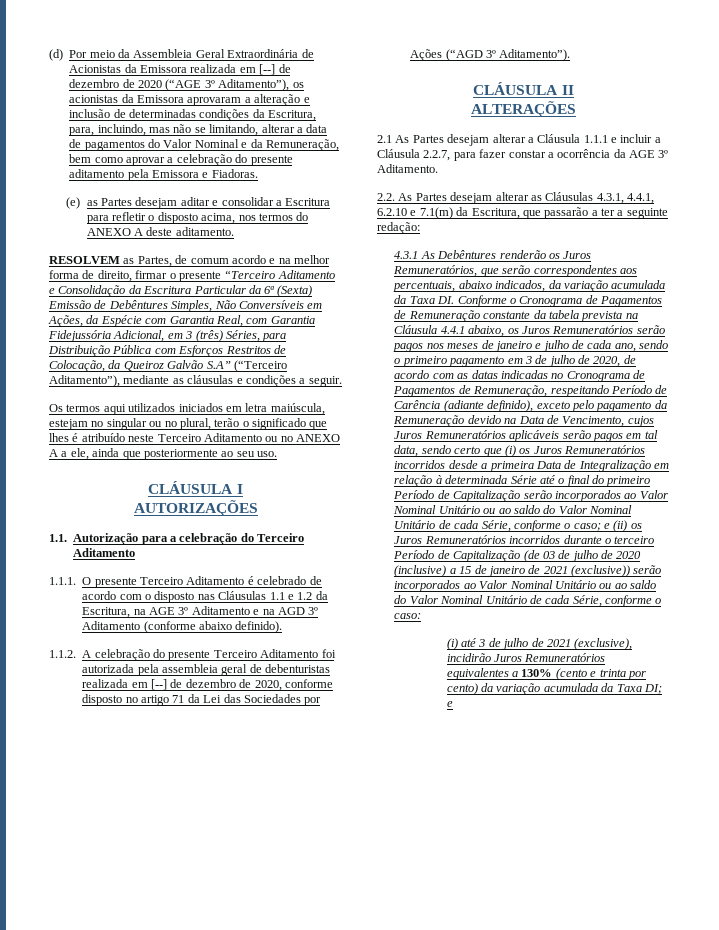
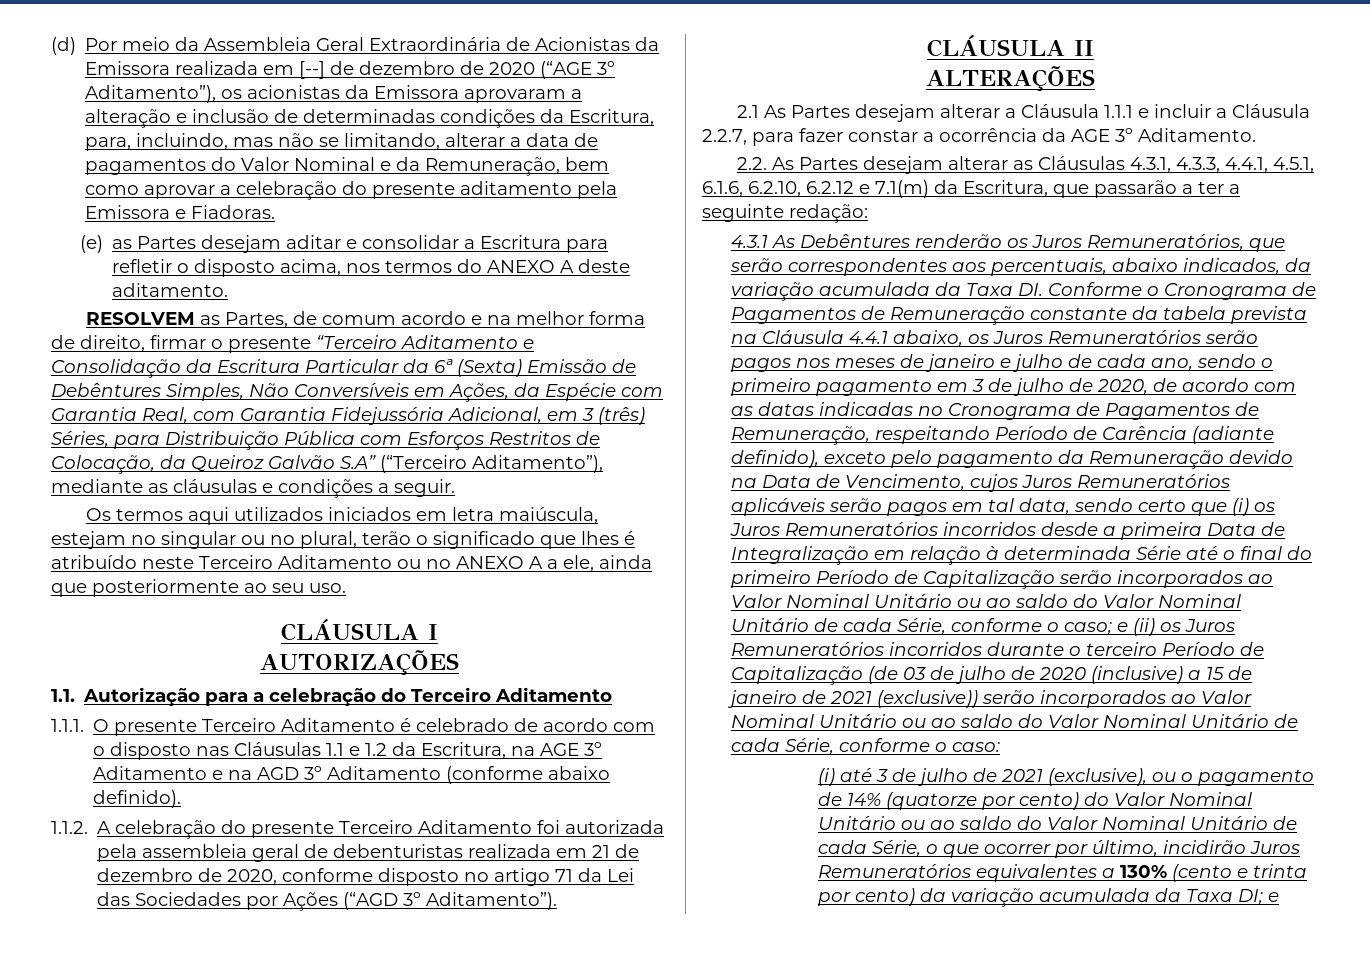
[151,679,167,690] [--] -> [592,845,611,858] 21
[627,193,654,204] [377,208,407,216] 4.4.1, 6.2.10 -> [1175,157,1314,173] [702,181,854,197] 4.3.3, 4.4.1, 4.5.1, 6.1.6, 6.2.10, 6.2.12
(633, 644) none -> [1152,769,1315,786] [818,792,1253,810] [818,816,1298,830] [818,840,1159,858] ou o pagamento de 14% (quatorze por cento) do Valor Nominal Unitário ou ao saldo do Valor Nominal Unitário de cada Série, o que ocorrer por último,

